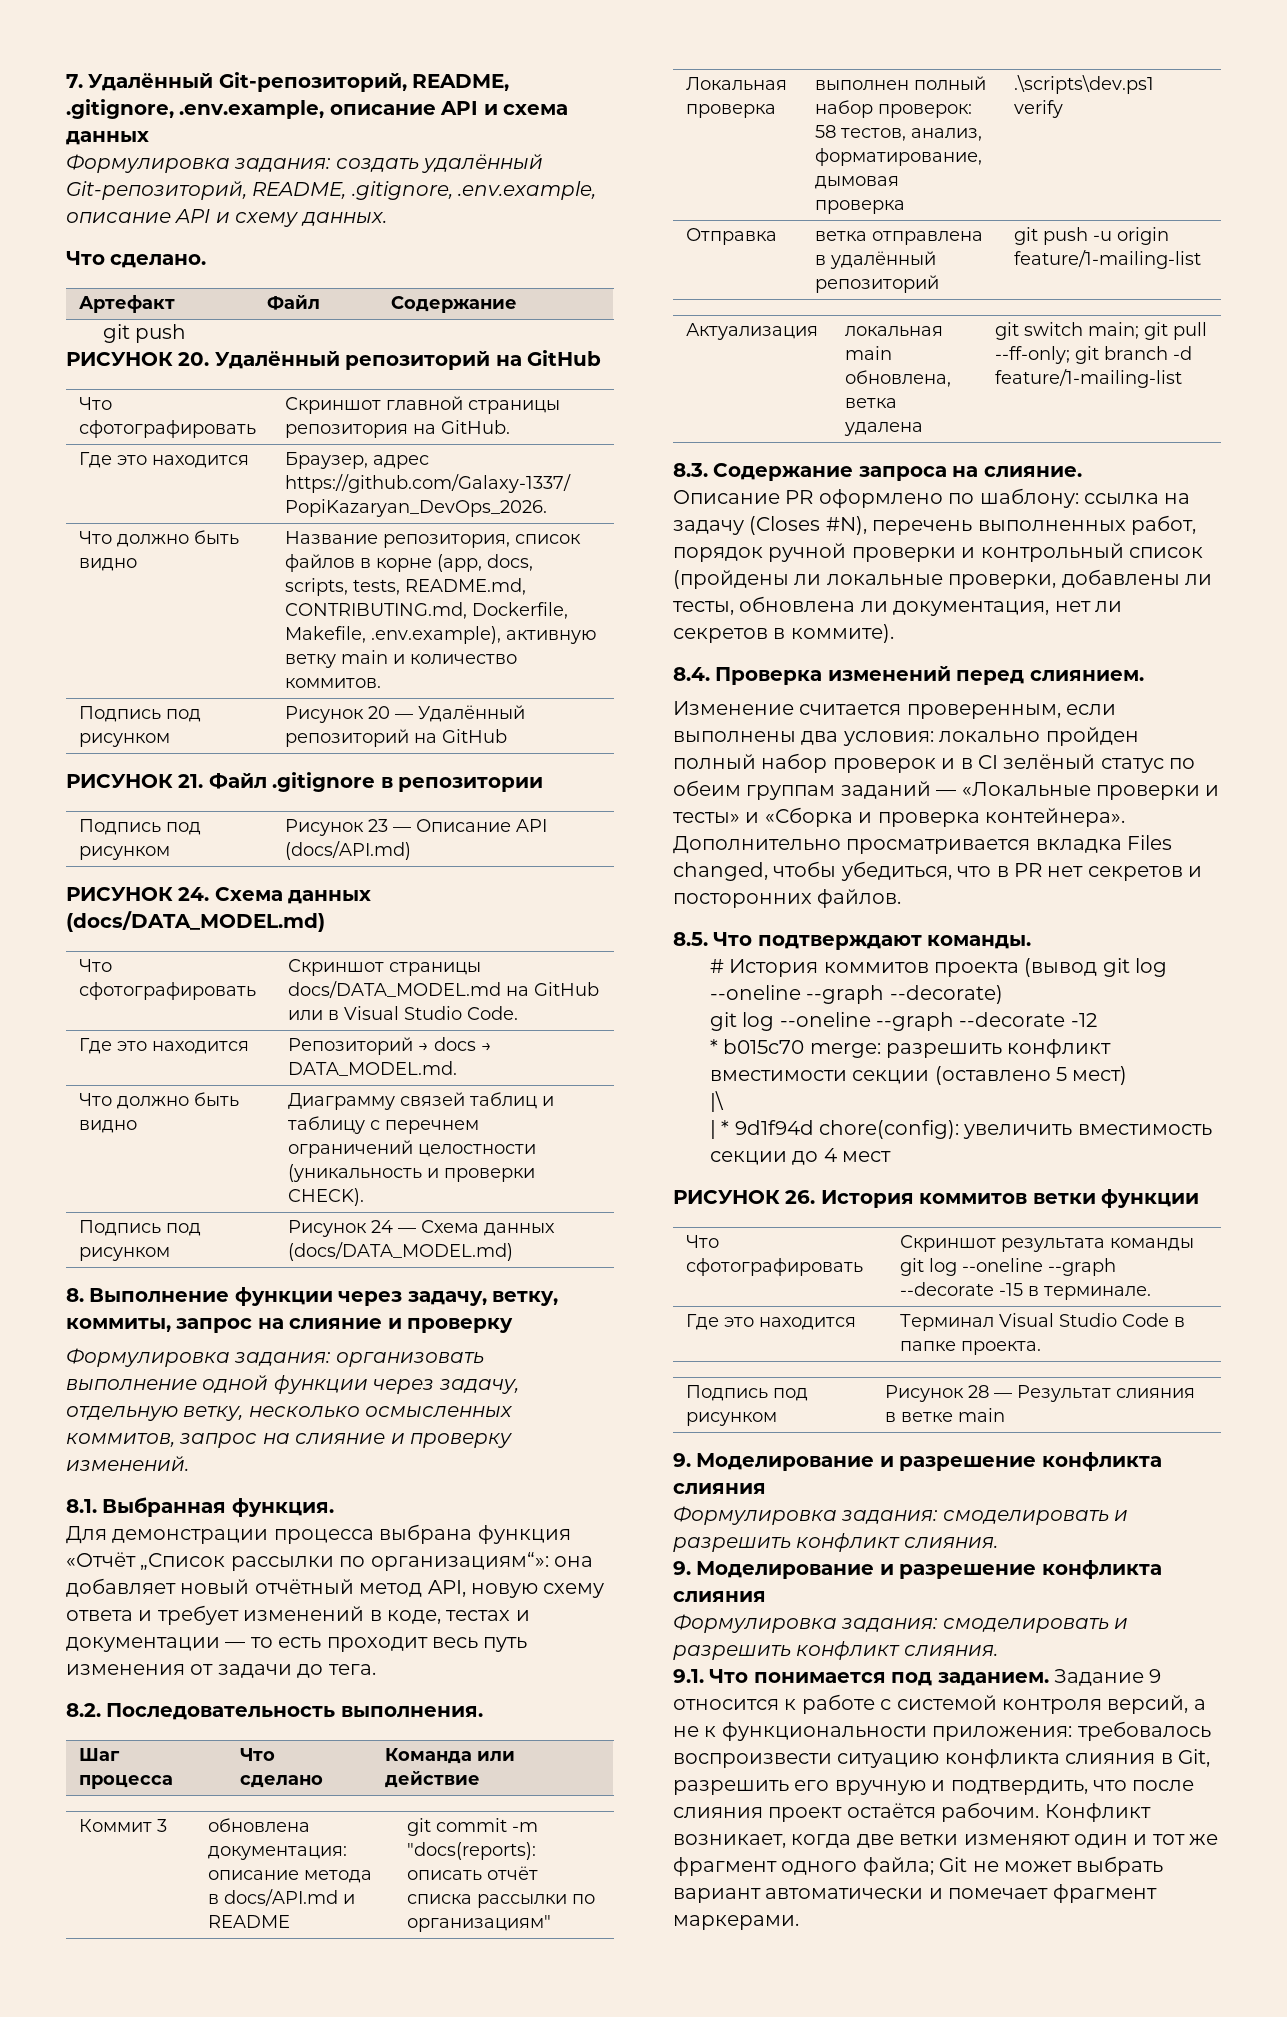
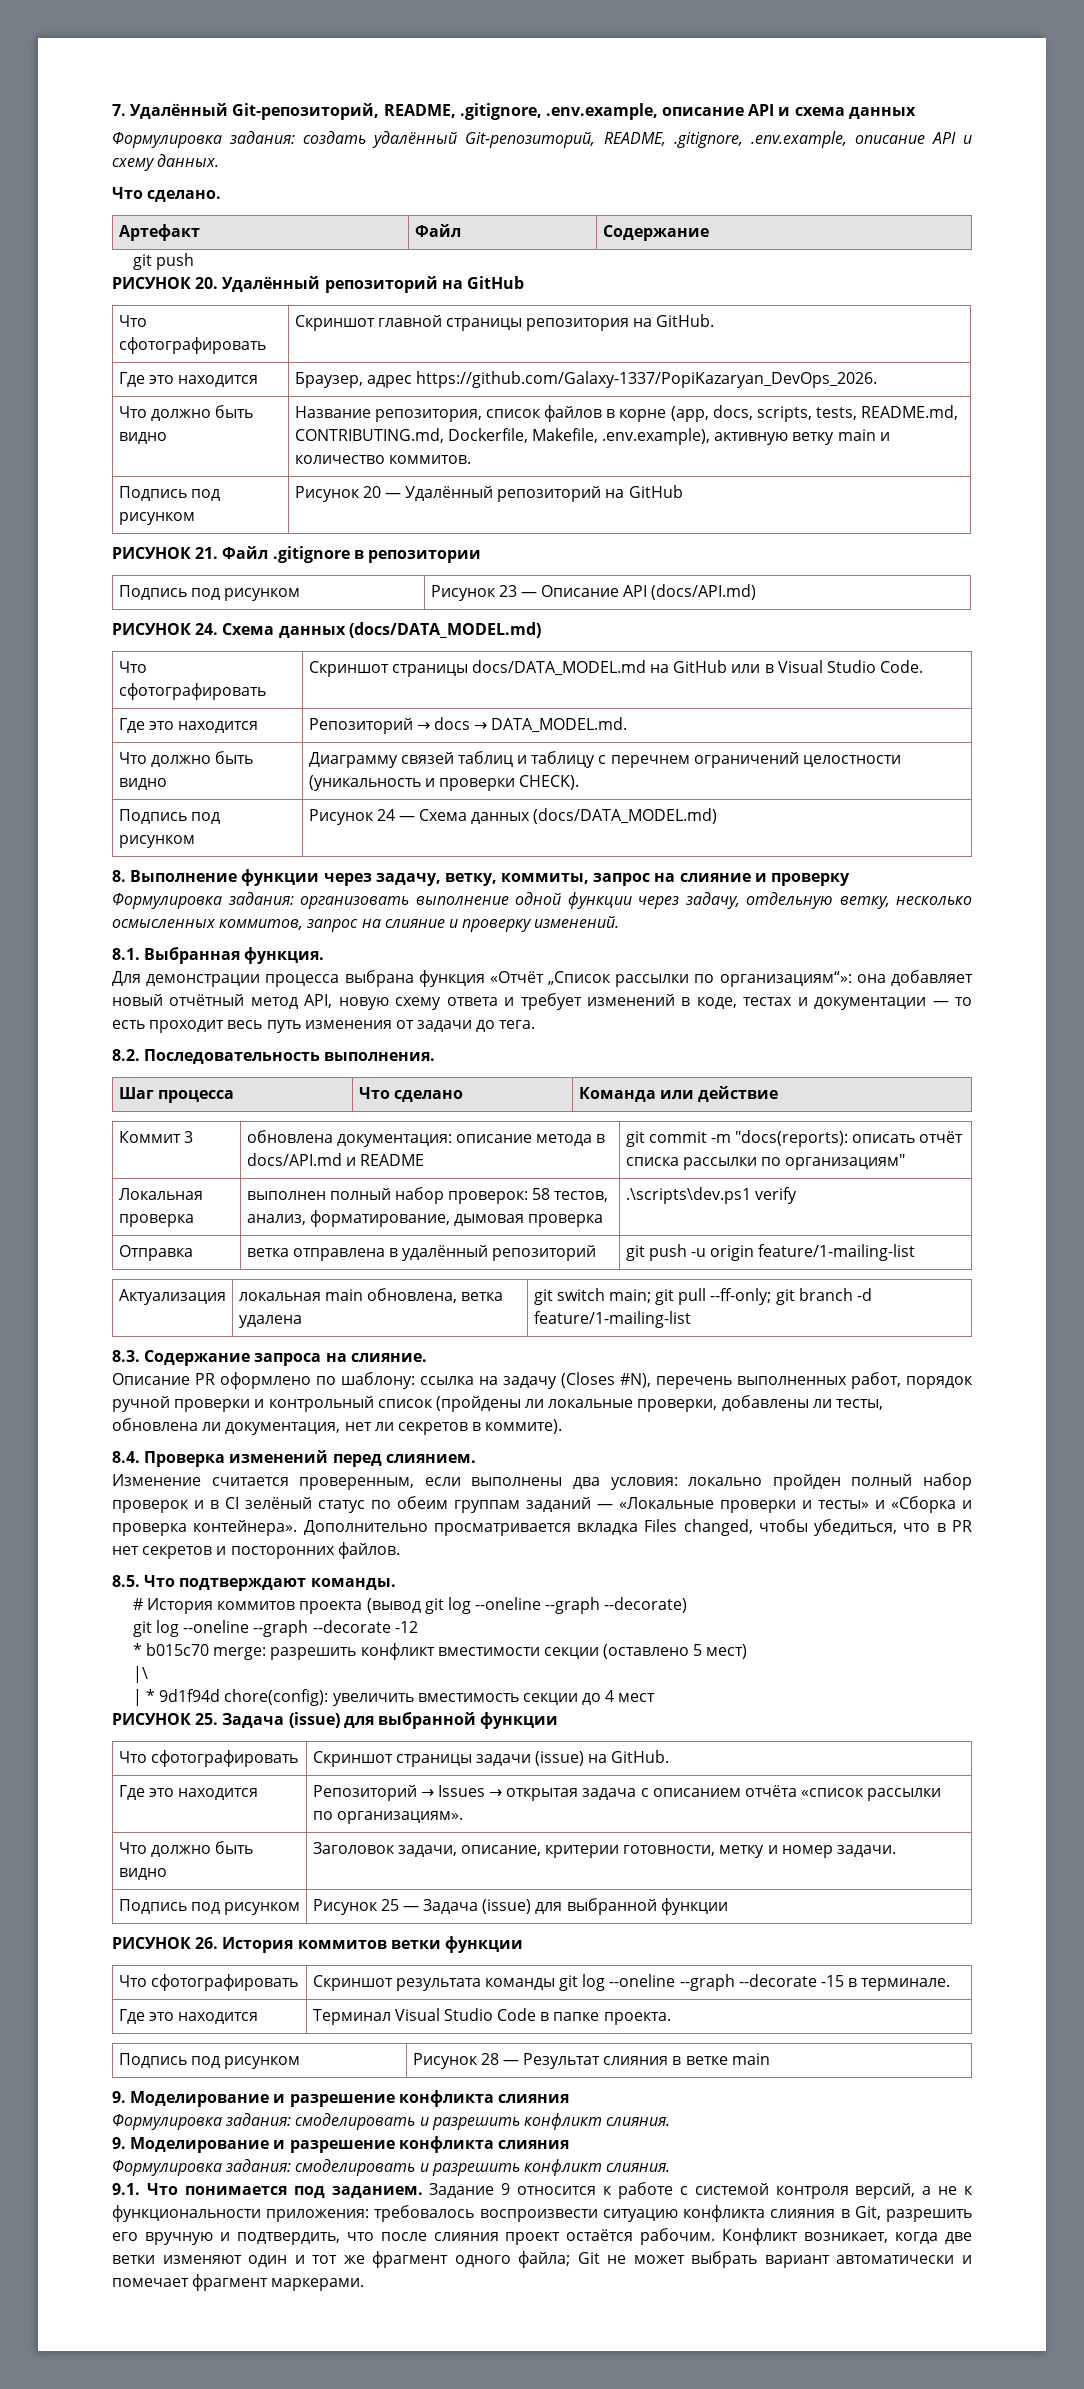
(891, 1156) none -> [112,1712,559,1729] [118,1750,298,1767] [312,1750,670,1767] [118,1785,258,1800] [312,1785,942,1801] [312,1811,463,1824] [118,1841,253,1857] [118,1868,167,1880] [312,1842,896,1858] [118,1899,300,1915] [312,1898,728,1915] // РИСУНОК 25. Задача (issue) для выбранной функции // Что сфотографировать | Скриншот страницы задачи (issue) на GitHub. // Где это находится | Репозиторий → Issues → открытая задача с описанием отчёта «список рассылки по организациям». // Что должно быть видно | Заголовок задачи, описание, критерии готовности, метку и номер задачи. // Подпись под рисунком | Рисунок 25 — Задача (issue) для выбранной функции

